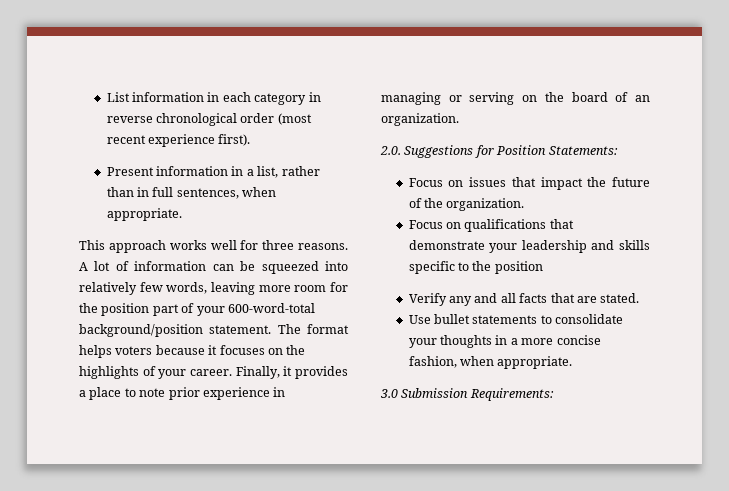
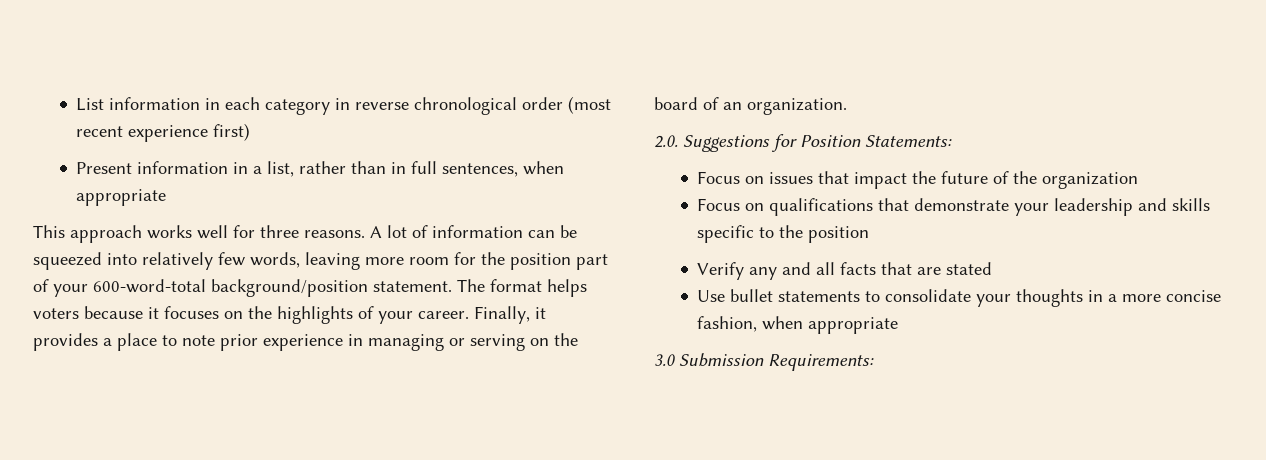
[218,134,251,146] first). -> [213,123,251,141] first)
[106,208,182,221] appropriate. -> [76,189,167,206] appropriate
[446,198,525,211] organization. -> [1042,172,1139,189] organization
[600,293,640,303] stated. -> [946,262,993,275] stated
[497,356,573,369] appropriate. -> [808,317,899,334] appropriate

